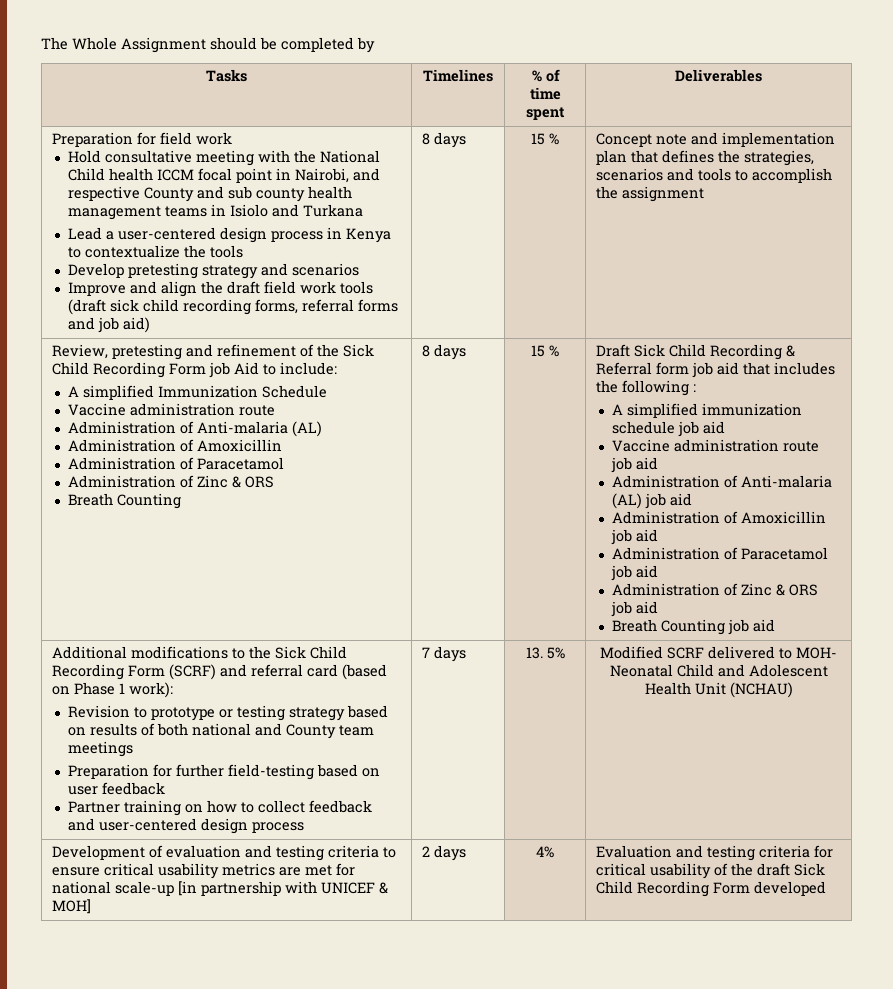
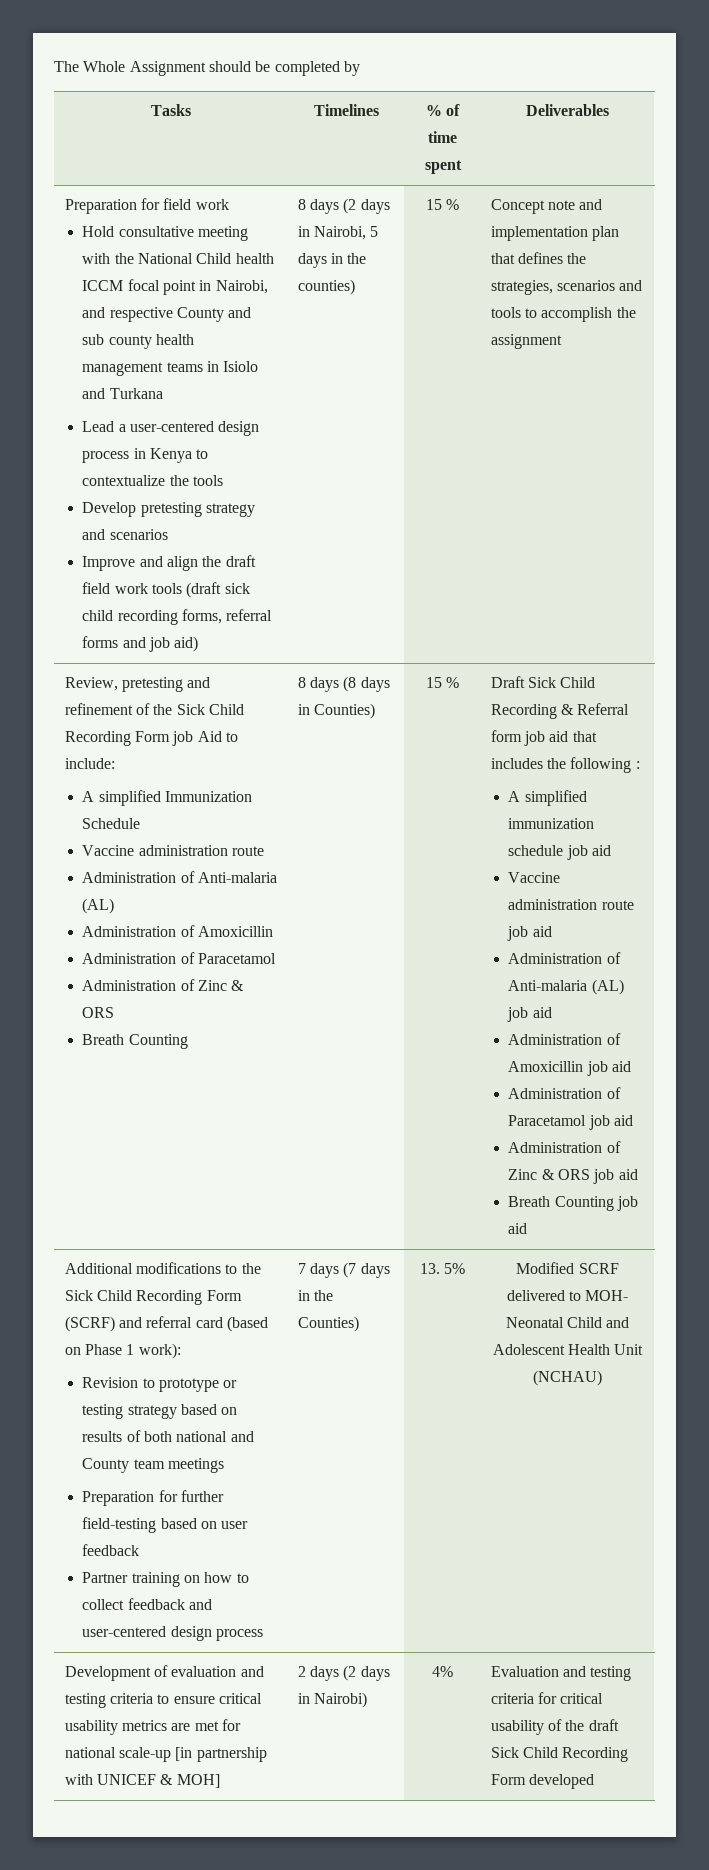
(467, 140) none -> [343,198,390,214] [297,226,379,240] [297,253,367,268] [297,279,355,295] (2 days in Nairobi, 5 days in the counties)
(467, 352) none -> [343,676,390,692] [297,703,376,719] (8 days in Counties)
(467, 654) none -> [343,1262,390,1278] [297,1290,334,1301] [297,1316,359,1332] (7 days in the Counties)
(467, 853) none -> [343,1665,390,1681] [297,1692,368,1708] (2 days in Nairobi)

